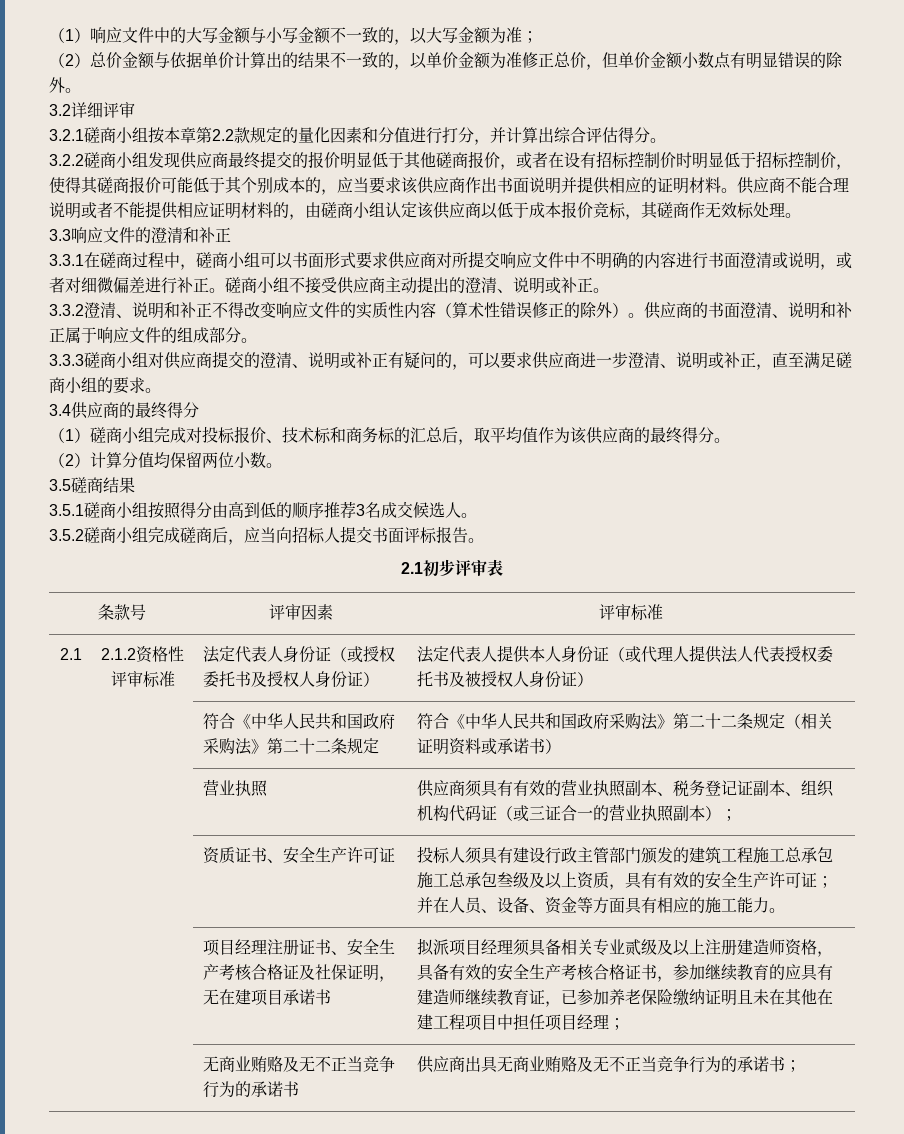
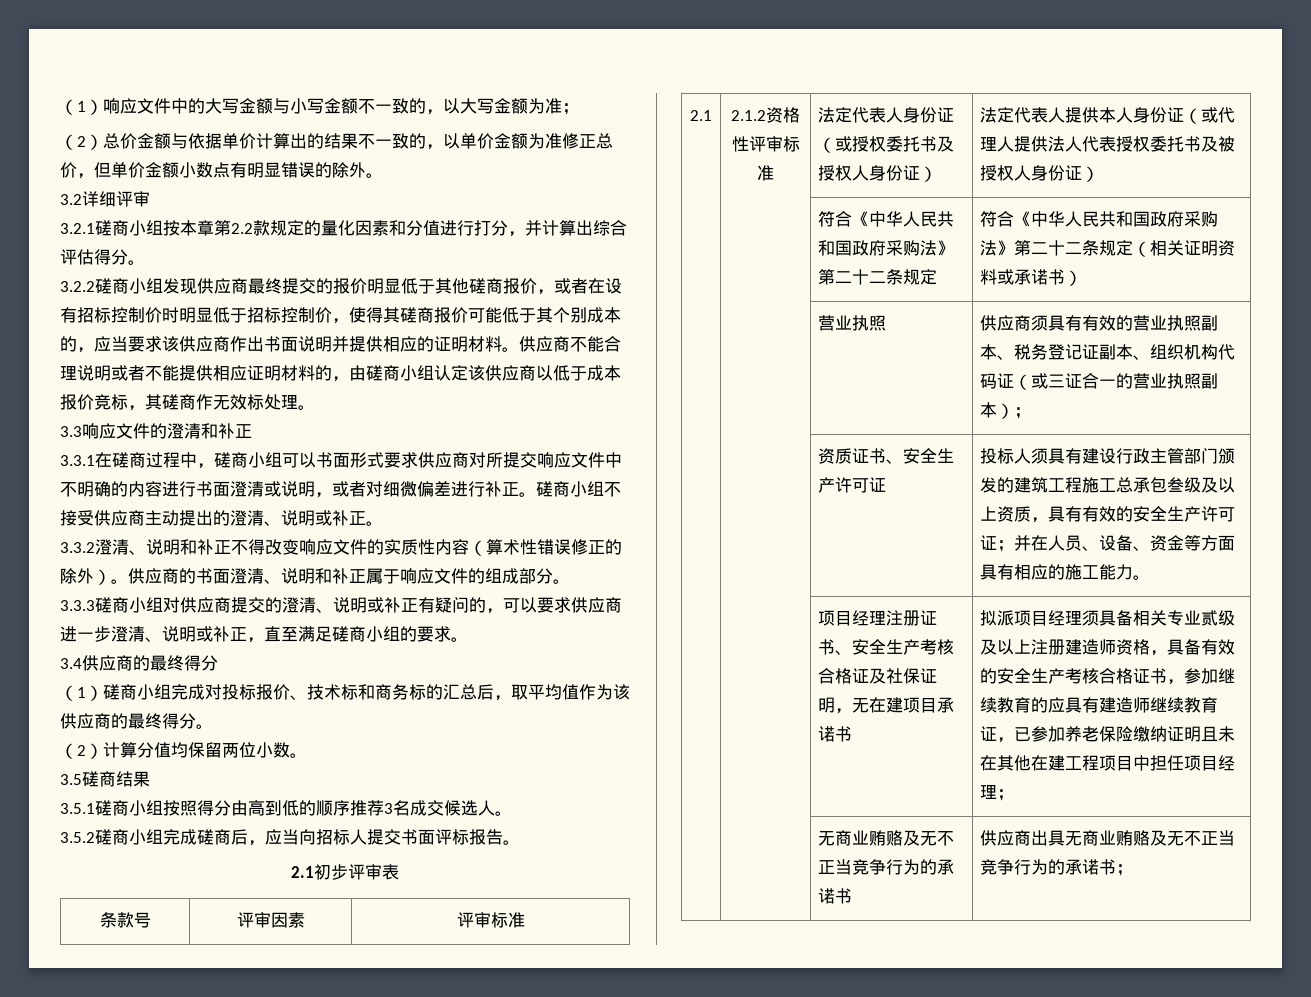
[416,872,497,889] 施工总承包 -> (1168, 485) none

